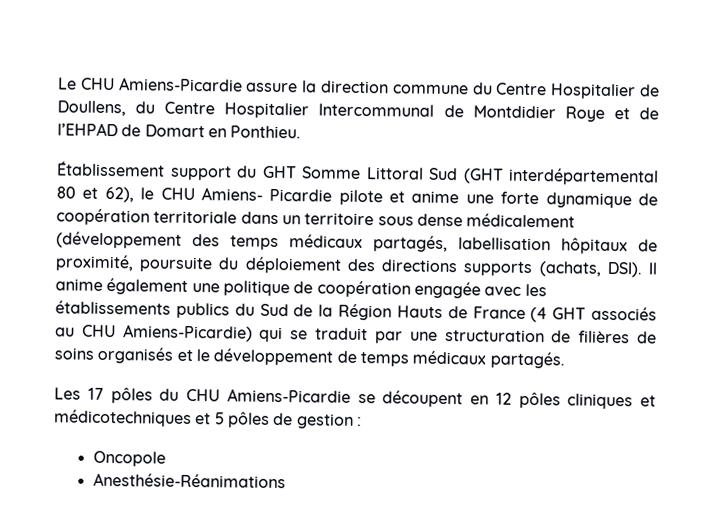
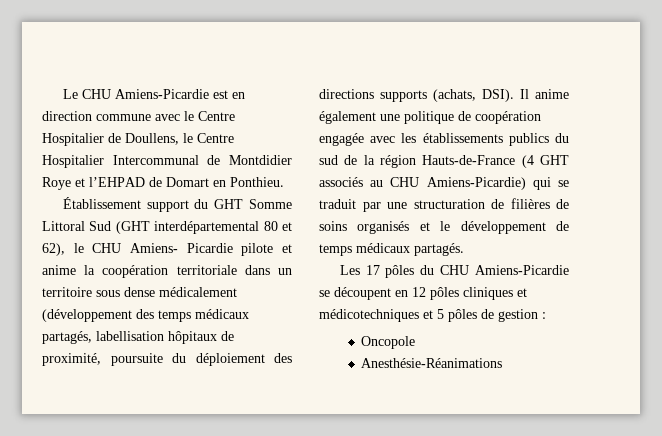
[246,80,493,95] assure la direction commune du -> [212,90,245,99] [42,111,194,121] est en direction commune avec le
[135,101,156,114] du -> [183,133,193,143] le
[638,107,659,120] de -> (85, 182) none
[465,191,658,209] une forte dynamique de -> [84,265,96,275] la
[259,303,289,317] Sud -> [319,155,338,165] sud
[338,303,526,321] Région Hauts de France -> [380,155,516,168] région Hauts-de-France

